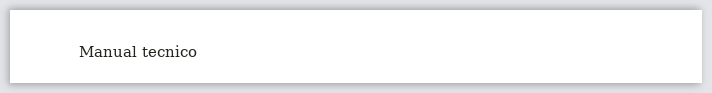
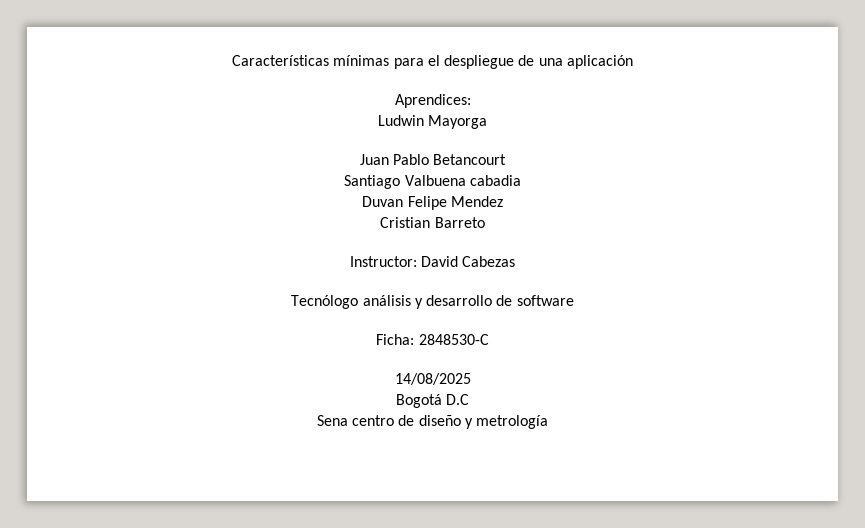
[79,45,197,57] Manual tecnico -> [231,55,634,69] [394,94,471,108] [377,115,488,129] [359,154,507,165] [344,175,521,189] [362,196,503,210] [380,217,485,228] [349,256,516,267] [291,295,574,309] [376,334,489,345] [394,373,471,385] [395,394,470,408] [316,415,549,429] Características mínimas para el despliegue de una aplicación // Aprendices: // Ludwin Mayorga // Juan Pablo Betancourt // Santiago Valbuena cabadia // Duvan Felipe Mendez // Cristian Barreto // Instructor: David Cabezas // Tecnólogo análisis y desarrollo de software // Ficha: 2848530-C // 14/08/2025 // Bogotá D.C // Sena centro de diseño y metrología

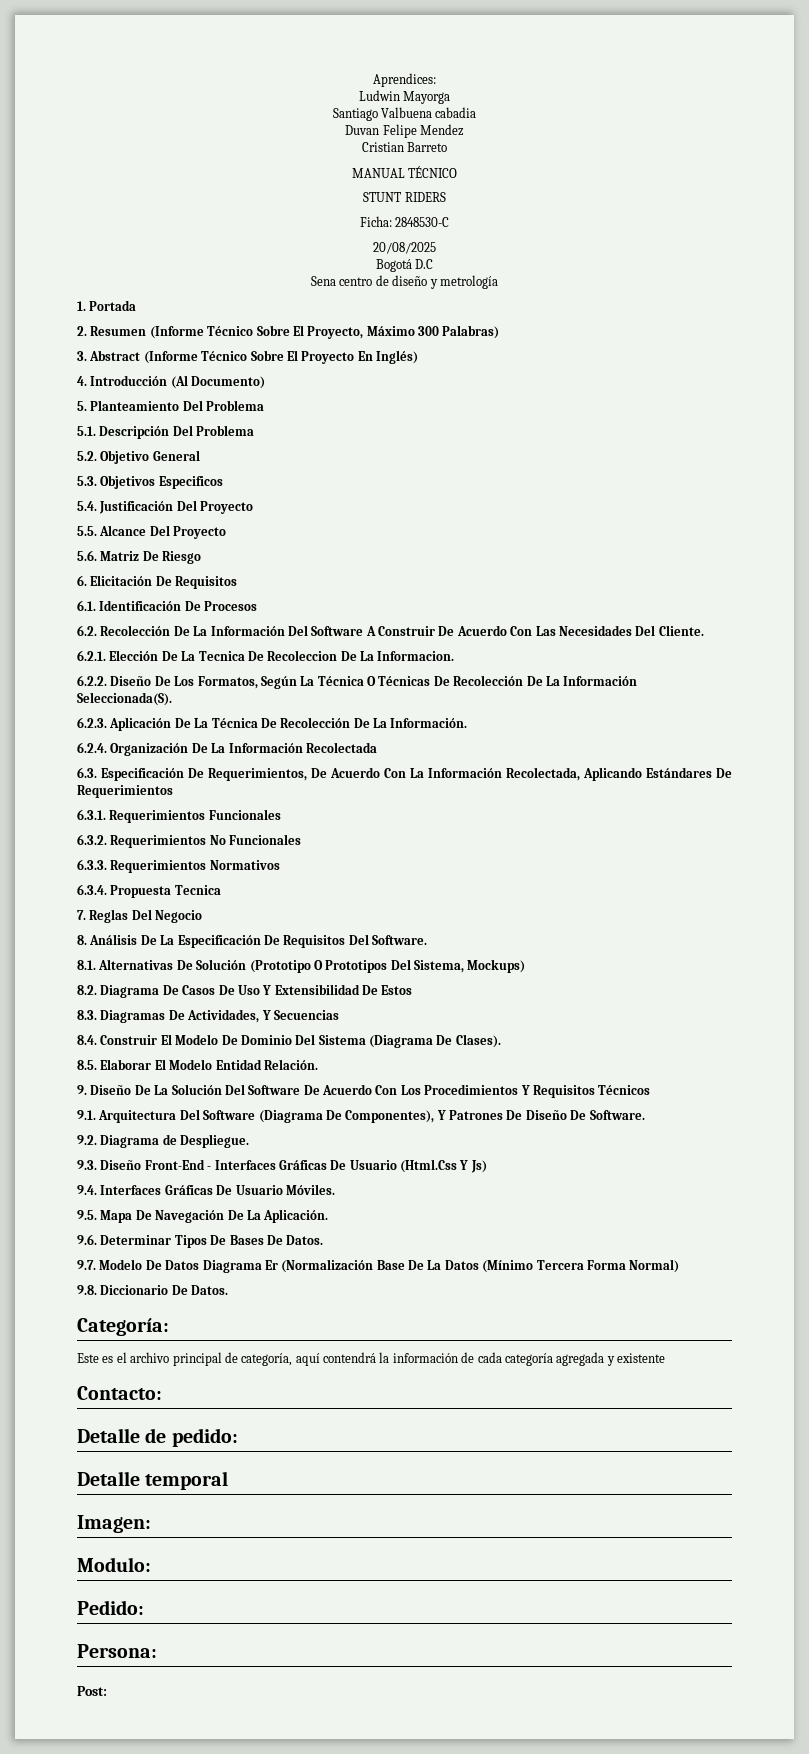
[231,55,634,69] Características mínimas para el despliegue de una aplicación // -> (373, 80) none
[359,154,507,165] // Juan Pablo Betancourt -> (451, 97) none
[349,256,516,267] [291,295,574,309] Instructor: David Cabezas // Tecnólogo análisis y desarrollo de software -> [351,166,458,178] [363,192,446,202] MANUAL TÉCNICO // STUNT RIDERS
[394,373,471,385] 14/08/2025 -> [373,242,436,254] 20/08/2025
(549, 422) none -> [77,300,137,311] [77,325,500,339] [77,350,418,364] [77,375,266,389] [77,400,265,411] [77,425,255,439] [77,450,200,464] [77,475,223,489] [77,500,254,514] [77,525,227,539] [77,550,202,564] [77,575,238,589] [77,600,258,611] [77,625,704,636] [77,650,455,661] [77,675,638,689] [77,692,172,706] [77,717,468,731] [77,742,377,756] [77,767,732,781] [77,785,173,798] [77,809,281,823] [77,834,302,848] [77,859,280,873] [77,884,221,898] [77,909,203,923] [77,934,427,948] [77,959,526,973] [77,984,413,998] [77,1009,339,1023] [77,1034,501,1048] [77,1059,318,1070] [77,1084,651,1098] [77,1109,645,1123] [77,1134,250,1148] [77,1159,487,1173] [77,1184,335,1195] [77,1209,329,1223] [77,1234,324,1248] [77,1259,680,1273] [77,1285,229,1295] [77,1318,169,1336] [77,1352,665,1366] [77,1386,162,1400] [77,1428,238,1447] [77,1471,229,1490] [77,1515,151,1533] [77,1557,151,1572] [77,1600,144,1615] [77,1644,157,1658] [77,1686,107,1696] // 1. Portada // 2. Resumen (Informe Técnico Sobre El Proyecto, Máximo 300 Palabras) // 3. Abstract (Informe Técnico Sobre El Proyecto En Inglés) // 4. Introducción (Al Documento) // 5. Planteamiento Del Problema // 5.1. Descripción Del Problema // 5.2. Objetivo General // 5.3. Objetivos Especificos // 5.4. Justificación Del Proyecto // 5.5. Alcance Del Proyecto // 5.6. Matriz De Riesgo // 6. Elicitación De Requisitos // 6.1. Identificación De Procesos // 6.2. Recolección De La Información Del Software A Construir De Acuerdo Con Las Necesidades Del Cliente. // 6.2.1. Elección De La Tecnica De Recoleccion De La Informacion. // 6.2.2. Diseño De Los Formatos, Según La Técnica O Técnicas De Recolección De La Información Seleccionada(S). // 6.2.3. Aplicación De La Técnica De Recolección De La Información. // 6.2.4. Organización De La Información Recolectada // 6.3. Especificación De Requerimientos, De Acuerdo Con La Información Recolectada, Aplicando Estándares De Requerimientos // 6.3.1. Requerimientos Funcionales // 6.3.2. Requerimientos No Funcionales // 6.3.3. Requerimientos Normativos // 6.3.4. Propuesta Tecnica // 7. Reglas Del Negocio // 8. Análisis De La Especificación De Requisitos Del Software. // 8.1. Alternativas De Solución (Prototipo O Prototipos Del Sistema, Mockups) // 8.2. Diagrama De Casos De Uso Y Extensibilidad De Estos // 8.3. Diagramas De Actividades, Y Secuencias // 8.4. Construir El Modelo De Dominio Del Sistema (Diagrama De Clases). // 8.5. Elaborar El Modelo Entidad Relación. // 9. Diseño De La Solución Del Software De Acuerdo Con Los Procedimientos Y Requisitos Técnicos // 9.1. Arquitectura Del Software (Diagrama De Componentes), Y Patrones De Diseño De Software. // 9.2. Diagrama de Despliegue. // 9.3. Diseño Front-End - Interfaces Gráficas De Usuario (Html.Css Y Js) // 9.4. Interfaces Gráficas De Usuario Móviles. // 9.5. Mapa De Navegación De La Aplicación. // 9.6. Determinar Tipos De Bases De Datos. // 9.7. Modelo De Datos Diagrama Er (Normalización Base De La Datos (Mínimo Tercera Forma Normal) // 9.8. Diccionario De Datos. // Categoría: // Este es el archivo principal de categoría, aquí contendrá la información de cada categoría agregada y existente // Contacto: // Detalle de pedido: // Detalle temporal // Imagen: // Modulo: // Pedido: // Persona: // Post:

